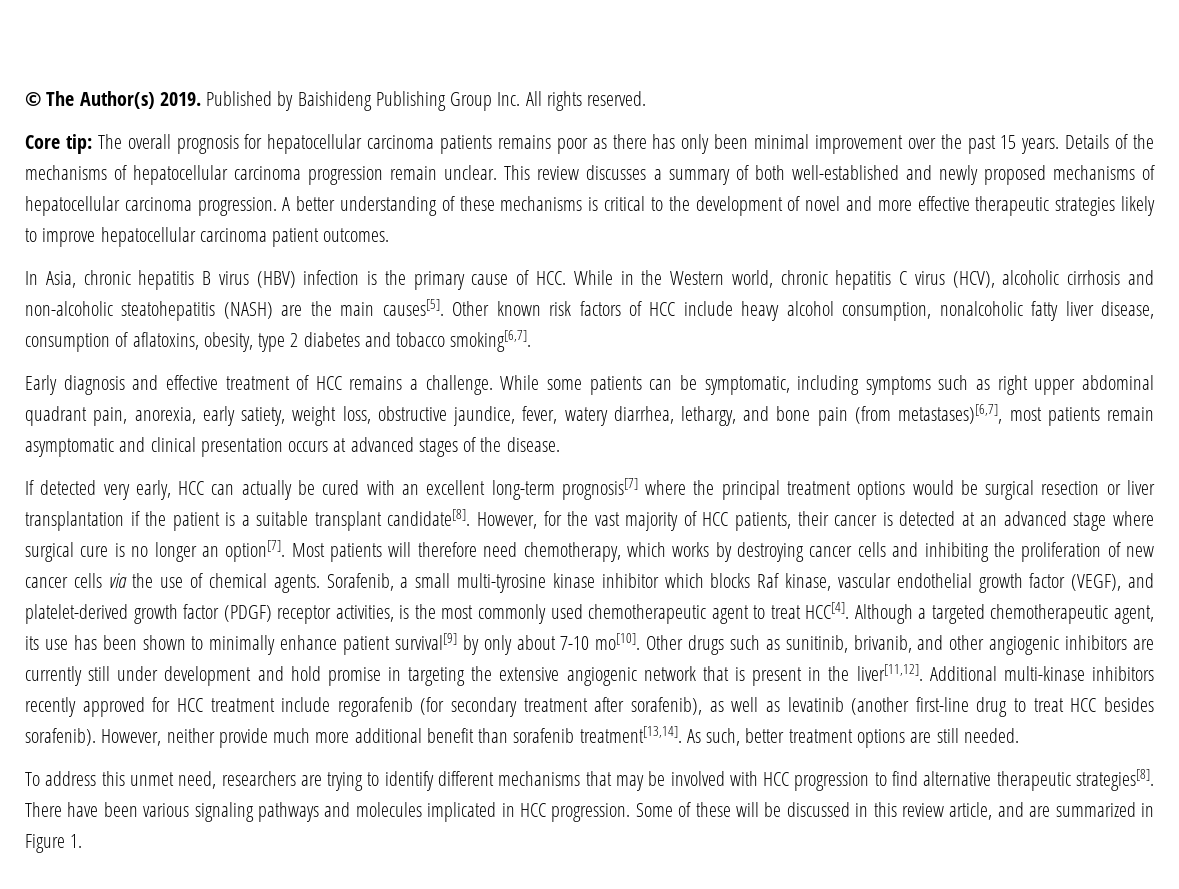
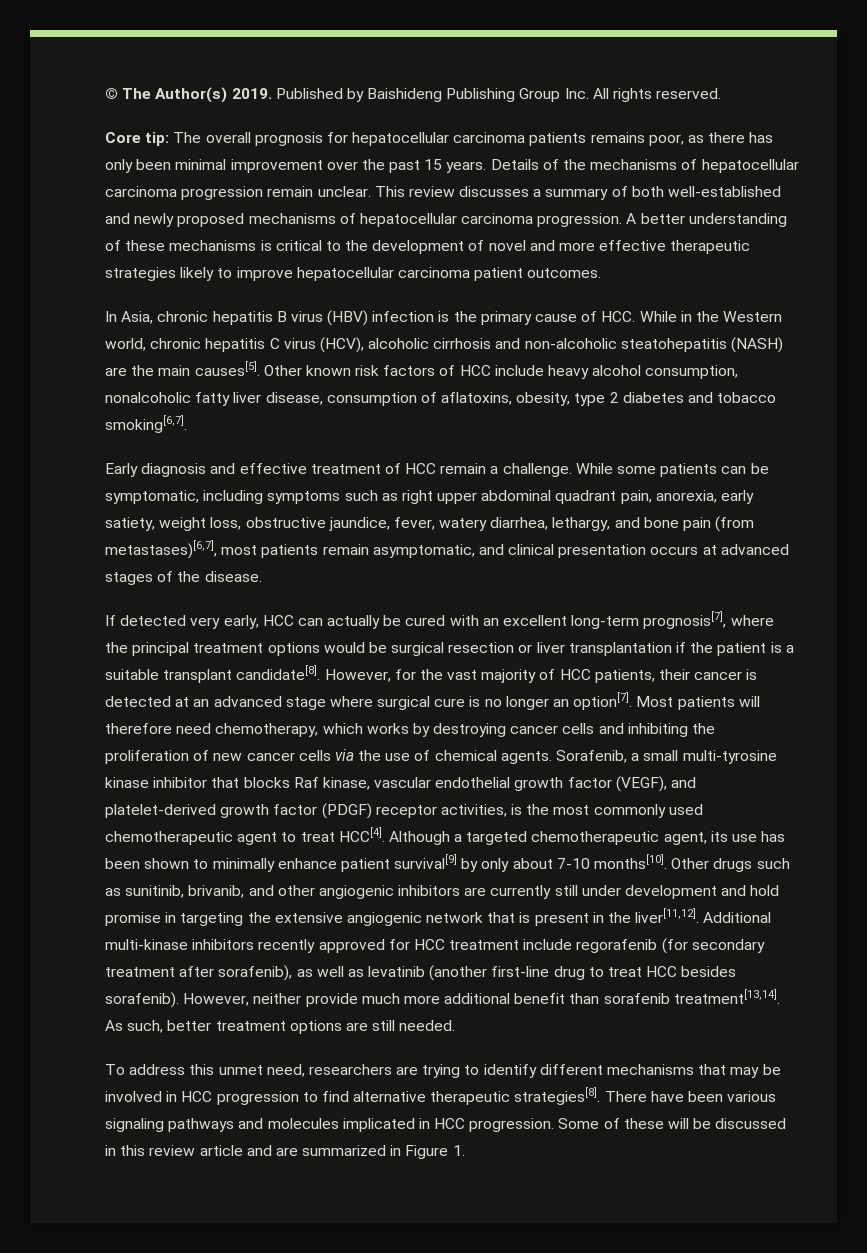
[556,138,588,154] poor -> [648,134,684,146] poor,
[349,376,403,390] remains -> [440,463,487,474] remain
[25,438,114,457] asymptomatic -> [372,544,475,558] asymptomatic,
[561,478,638,500] prognosis[7] -> [643,611,727,629] prognosis[7],
[664,573,704,588] which -> [211,777,240,788] that
[595,633,641,650] mo[10]. -> [594,854,668,869] months[10].
[729,771,758,786] with -> [166,1091,178,1102] in
[949,802,993,820] article, -> [199,1145,243,1156] article

